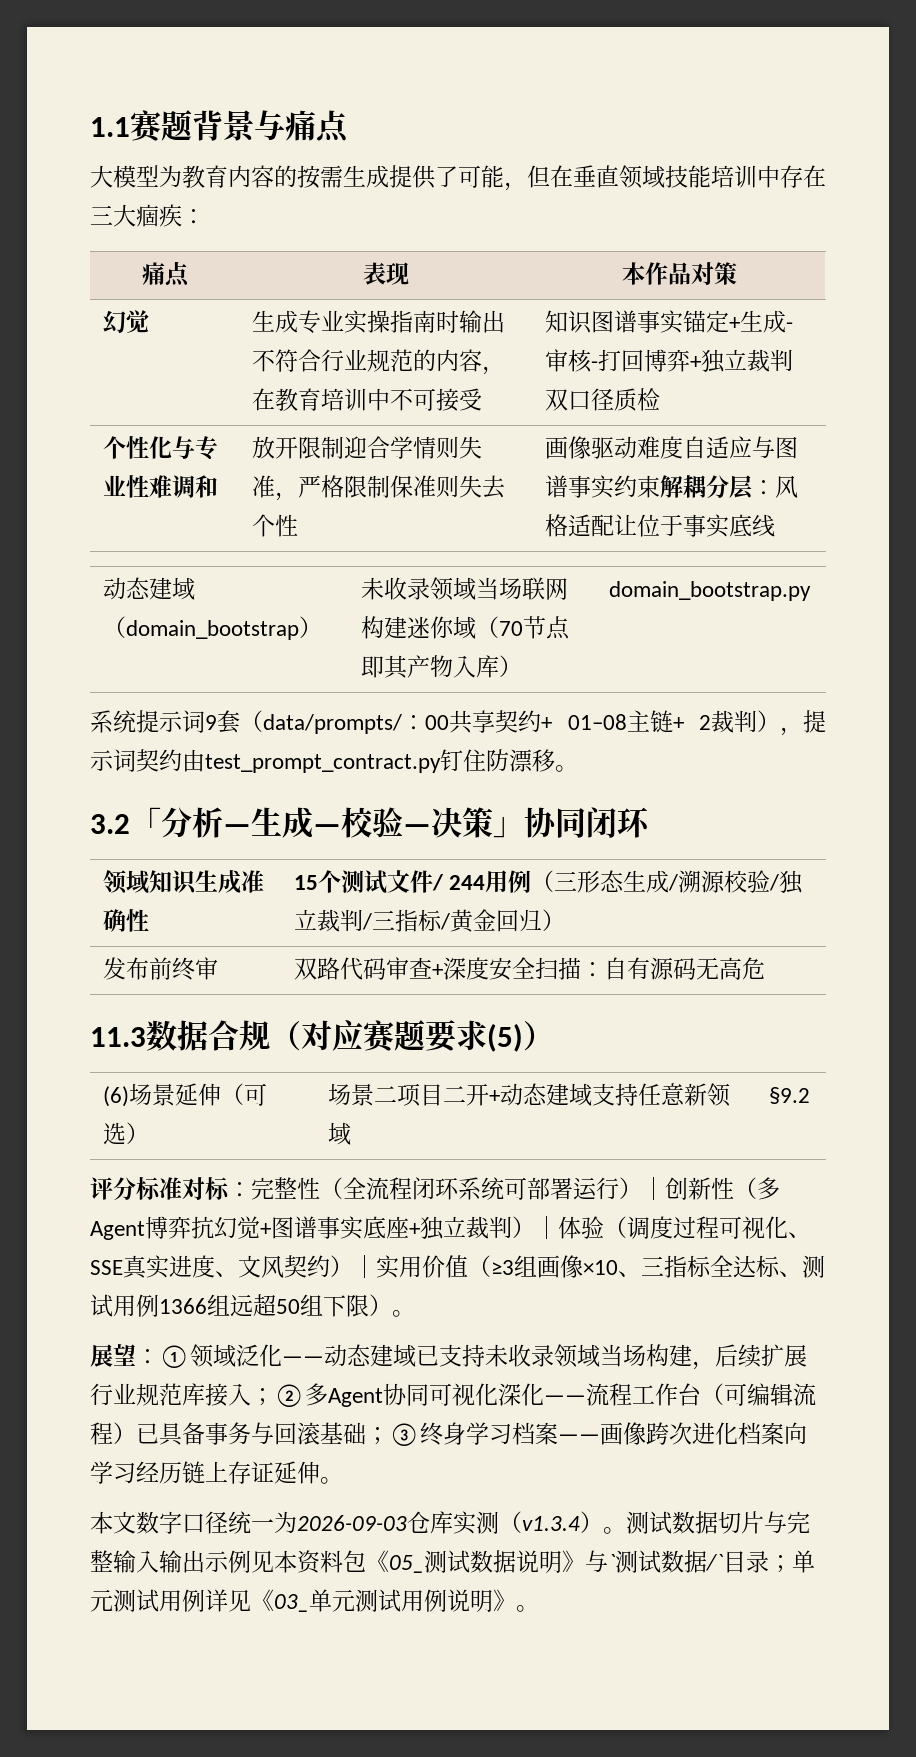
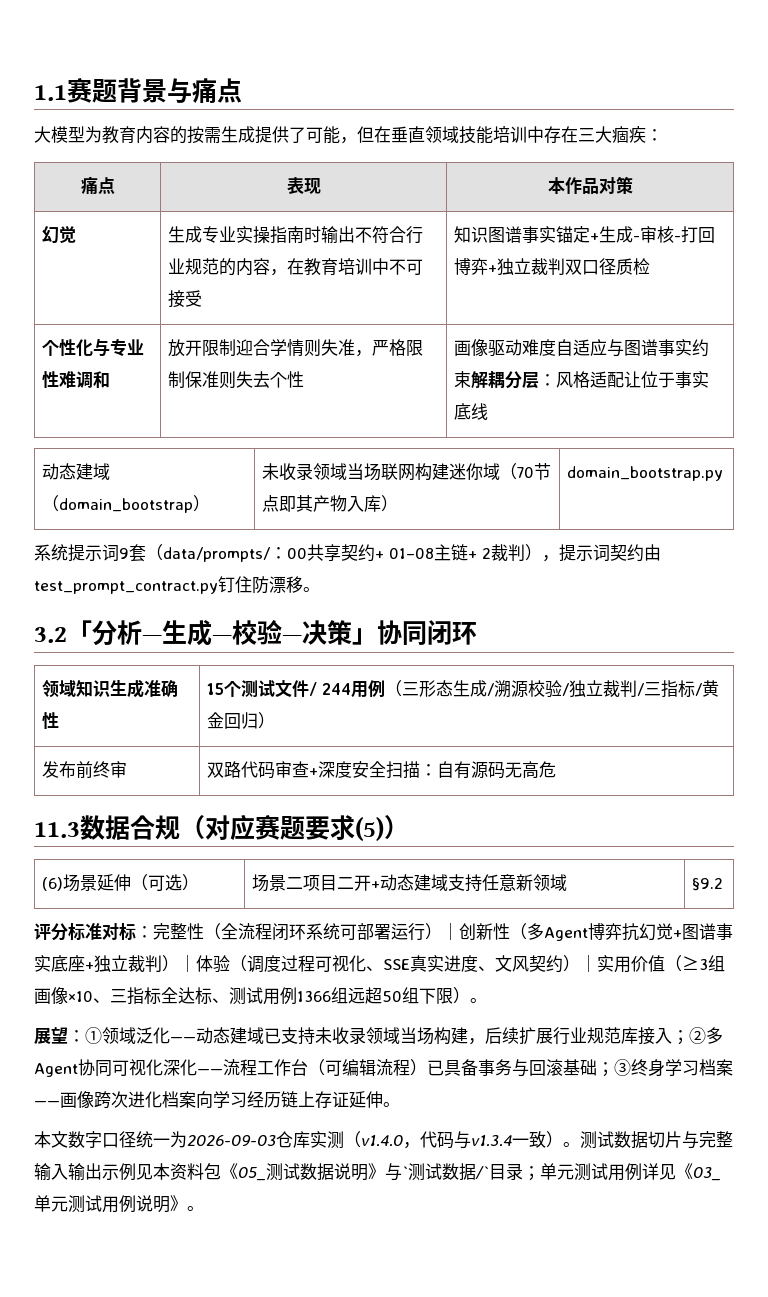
[522,1516,580,1531] v1.3.4 -> [361,1131,546,1149] v1.4.0，代码与v1.3.4一致

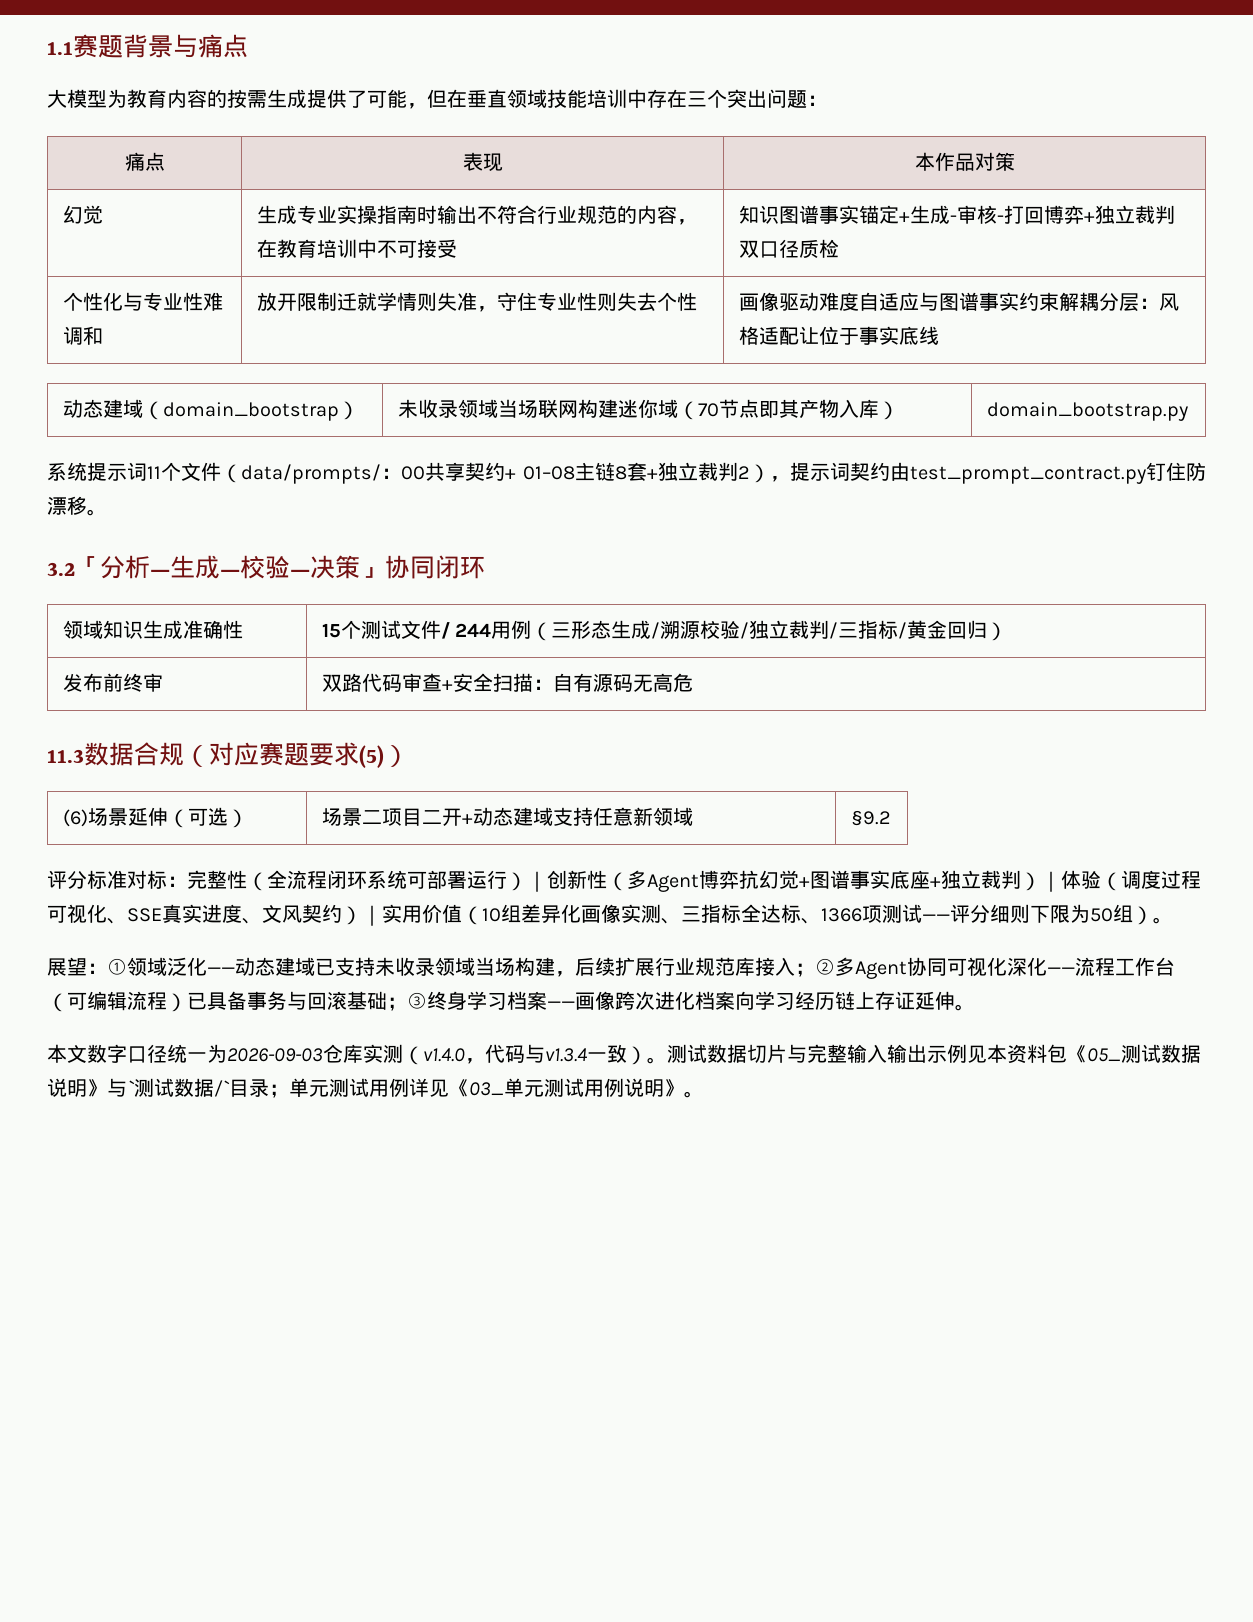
[595,126,646,143] 大痼疾 -> [707,89,807,108] 个突出问题
[236,339,271,356] 迎合 -> [336,292,377,311] 迁就
[372,339,424,356] [168,371,220,388] 严格限制保准 -> [496,292,597,311] 守住专业性
[119,544,146,562] 9套 -> [147,462,221,481] 11个文件
[468,544,525,561] + 2裁判 -> [614,462,750,481] 8套+独立裁判2
[318,761,353,778] 深度 -> (453, 685) none
[682,955,725,972] [34,987,453,1005] ≥3组画像×10、三指标全达标、测试用例1366组远超50组下限 -> [482,904,1133,924] 10组差异化画像实测、三指标全达标、1366项测试——评分细则下限为50组

